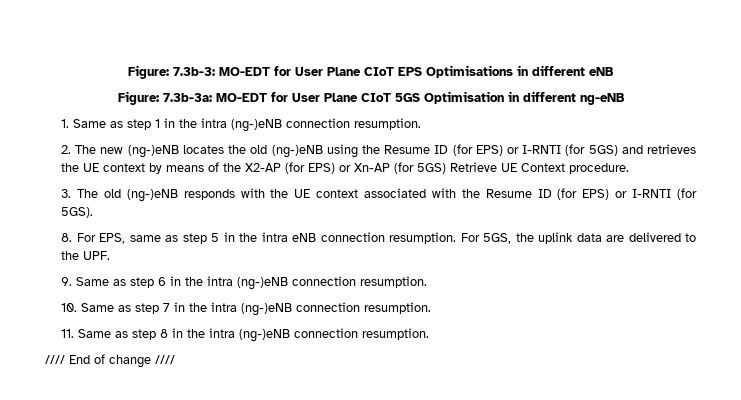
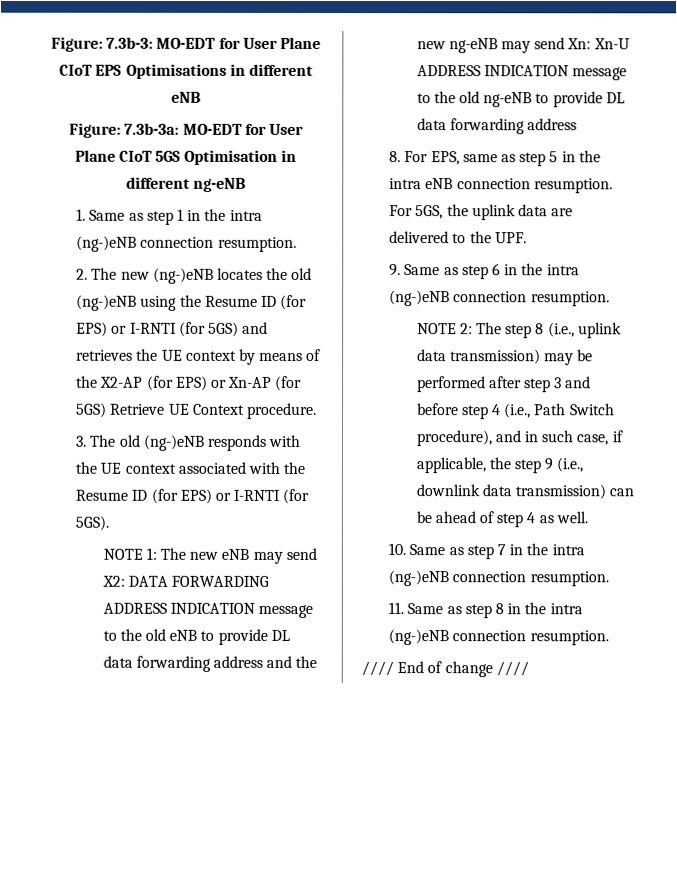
(94, 212) none -> [102,547,317,564] [101,575,269,587] [102,602,313,618] [102,628,290,645] [102,655,318,672] [416,37,630,54] [416,65,627,81] [416,91,625,108] [416,118,577,135] // NOTE 1: The new eNB may send X2: DATA FORWARDING ADDRESS INDICATION message to the old eNB to provide DL data forwarding address and the new ng-eNB may send Xn: Xn-U ADDRESS INDICATION message to the old ng-eNB to provide DL data forwarding address
(428, 282) none -> [416,322,622,339] [416,349,594,366] [416,376,592,393] [416,403,615,420] [415,430,624,447] [415,457,584,474] [415,484,635,500] [415,511,588,528] // NOTE 2: The step 8 (i.e., uplink data transmission) may be performed after step 3 and before step 4 (i.e., Path Switch procedure), and in such case, if applicable, the step 9 (i.e., downlink data transmission) can be ahead of step 4 as well.

